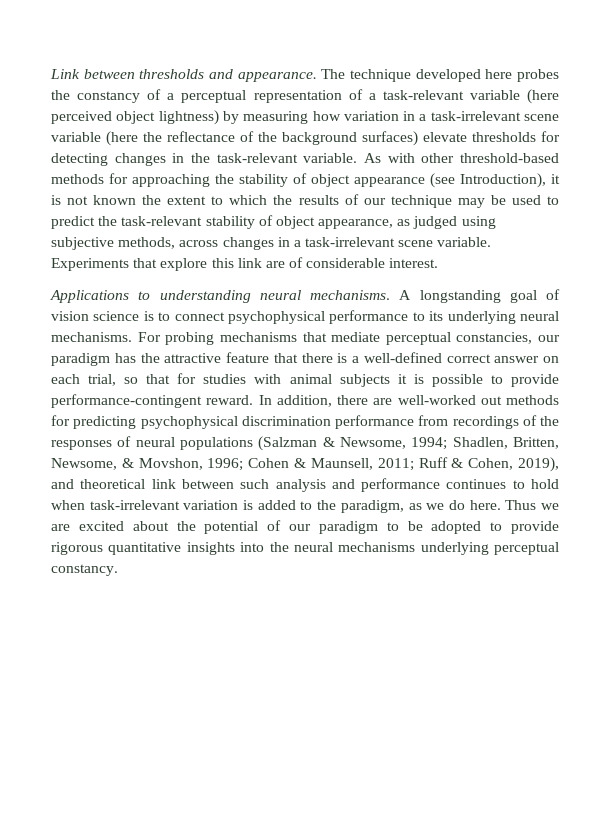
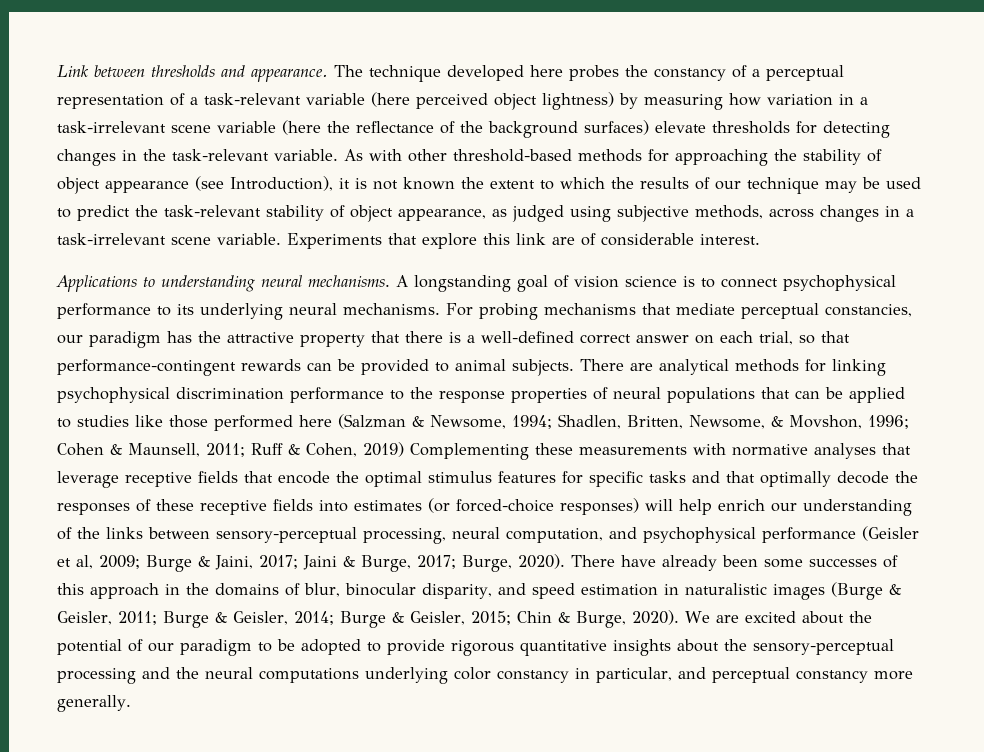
[226,352,269,363] feature -> [300,334,365,347] property
[177,373,560,387] [51,394,559,408] [51,415,137,429] for studies with animal subjects it is possible to provide performance-contingent reward. In addition, there are well-worked out methods for predicting -> [57,359,886,376] performance-contingent rewards can be provided to animal subjects. There are analytical methods for linking
[418,415,559,429] [51,436,253,450] from recordings of the responses of neural populations -> [390,387,905,403] [57,415,332,431] to the response properties of neural populations that can be applied to studies like those performed here
[518,457,559,472] [51,478,559,492] [51,500,559,513] 2019), and theoretical link between such analysis and performance continues to hold when task-irrelevant variation is added to the paradigm, as we do here. Thus we -> [363,442,911,460] [57,471,918,488] [57,498,912,516] [57,526,919,544] [57,554,898,572] [57,582,901,600] [57,610,710,628] 2019) Complementing these measurements with normative analyses that leverage receptive fields that encode the optimal stimulus features for specific tasks and that optimally decode the responses of these receptive fields into estimates (or forced-choice responses) will help enrich our understanding of the links between sensory-perceptual processing, neural computation, and psychophysical performance (Geisler et al, 2009; Burge & Jaini, 2017; Jaini & Burge, 2017; Burge, 2020). There have already been some successes of this approach in the domains of blur, binocular disparity, and speed estimation in naturalistic images (Burge & Geisler, 2011; Burge & Geisler, 2014; Burge & Geisler, 2015; Chin & Burge, 2020). We
[240,542,559,555] [51,564,118,576] into the neural mechanisms underlying perceptual constancy. -> [677,639,894,655] [57,667,913,684] [57,695,131,712] about the sensory-perceptual processing and the neural computations underlying color constancy in particular, and perceptual constancy more generally.

